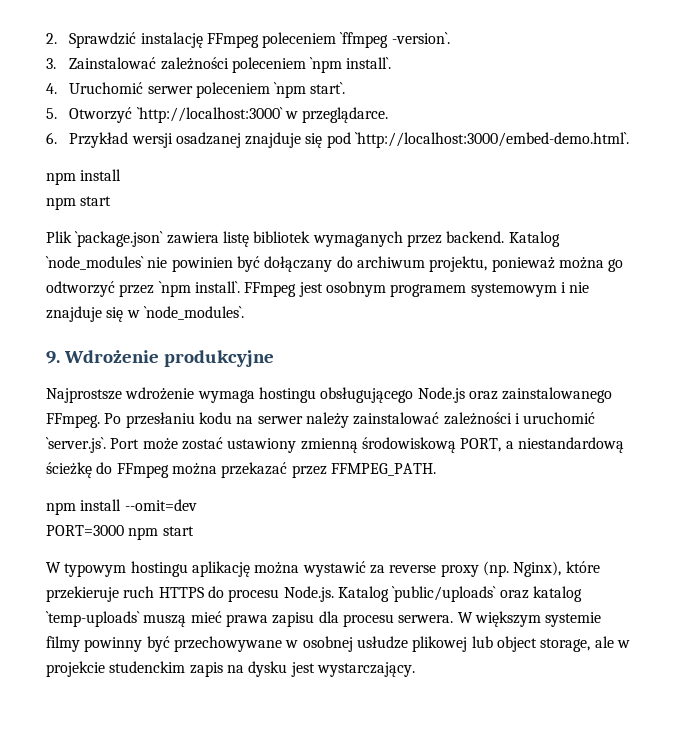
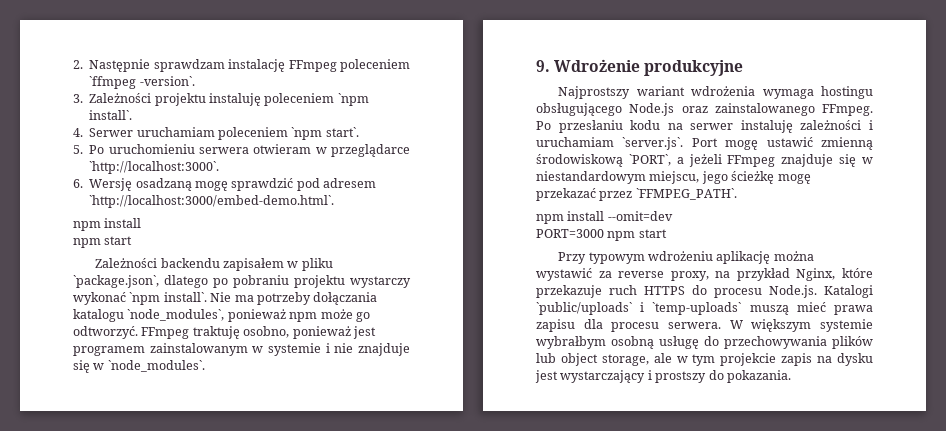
[69,32,137,48] Sprawdzić -> [89,59,225,72] Następnie sprawdzam
[69,57,229,70] Zainstalować zależności -> [89,93,261,106] Zależności projektu instaluję
[69,82,193,94] Uruchomić serwer -> [89,127,215,137] Serwer uruchamiam
[69,107,389,123] [46,132,351,148] Otworzyć `http://localhost:3000` w przeglądarce. // 6. Przykład wersji osadzanej znajduje się pod -> [89,144,410,157] [89,161,220,174] [73,178,377,191] Po uruchomieniu serwera otwieram w przeglądarce `http://localhost:3000`. // 6. Wersję osadzaną mogę sprawdzić pod adresem
[46,231,560,247] [46,256,624,272] [46,281,557,297] Plik `package.json` zawiera listę bibliotek wymaganych przez backend. Katalog `node_modules` nie powinien być dołączany do archiwum projektu, ponieważ można go odtworzyć przez `npm install`. FFmpeg jest osobnym programem systemowym -> [95,258,333,271] [73,275,411,288] [73,292,378,305] [73,309,370,322] [73,326,376,339] [73,343,321,356] Zależności backendu zapisałem w pliku `package.json`, dlatego po pobraniu projektu wystarczy wykonać `npm install`. Nie ma potrzeby dołączania katalogu `node_modules`, ponieważ npm może go odtworzyć. FFmpeg traktuję osobno, ponieważ jest programem zainstalowanym w systemie
[46,387,195,403] Najprostsze wdrożenie -> [558,86,756,99] Najprostszy wariant wdrożenia
[305,412,440,428] należy zainstalować -> [740,120,793,133] instaluję
[523,412,596,424] uruchomić -> [536,137,614,147] uruchamiam
[142,437,624,453] [46,462,217,478] może zostać ustawiony zmienną środowiskową PORT, a niestandardową ścieżkę do FFmpeg można -> [725,137,873,150] [536,154,873,167] [536,171,811,184] mogę ustawić zmienną środowiskową `PORT`, a jeżeli FFmpeg znajduje się w niestandardowym miejscu, jego ścieżkę mogę
[330,463,436,476] FFMPEG_PATH. -> [635,188,737,200] `FFMPEG_PATH`.
[46,561,188,577] W typowym hostingu -> [558,251,713,264] Przy typowym wdrożeniu
[440,561,600,577] [46,586,119,602] proxy (np. Nginx), które przekieruje -> [670,268,873,281] [536,285,602,298] proxy, na przykład Nginx, które przekazuje
[337,586,582,602] Katalog `public/uploads` oraz katalog -> [824,285,873,298] [536,302,645,315] Katalogi `public/uploads` i
[46,636,468,652] filmy powinny być przechowywane w osobnej usłudze plikowej -> [536,336,873,349] wybrałbym osobną usługę do przechowywania plików
[46,661,186,677] projekcie studenckim -> [692,353,777,366] tym projekcie
[316,662,415,677] wystarczający. -> [560,370,791,383] wystarczający i prostszy do pokazania.

